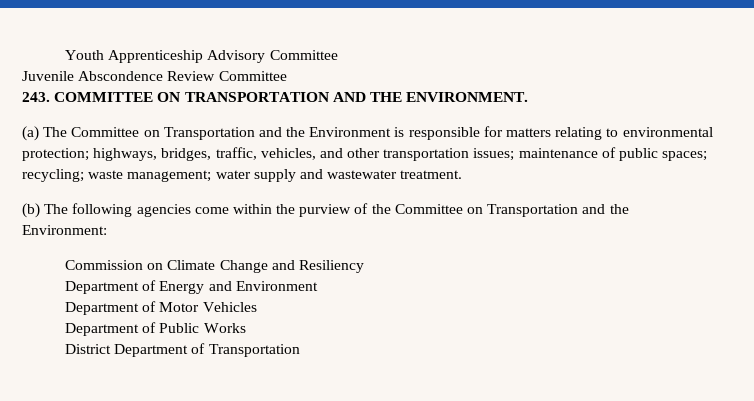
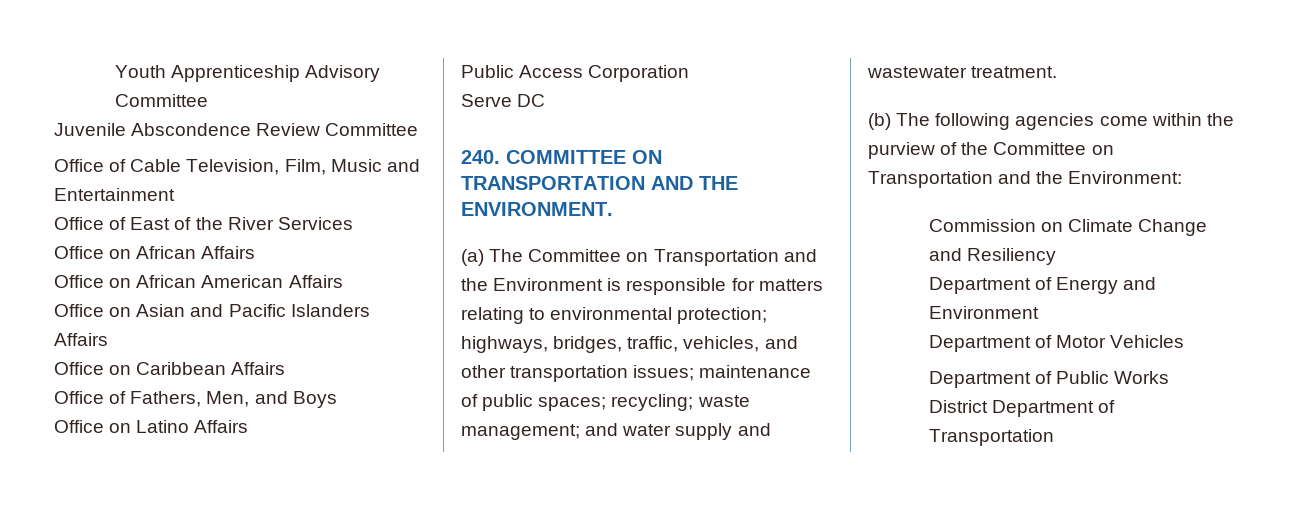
[22,92,50,102] 243. -> [54,159,420,175] [54,188,175,201] [54,217,353,230] [54,246,256,259] [54,275,343,288] [54,304,370,317] [54,333,108,346] [54,362,286,375] [54,391,337,408] [54,420,249,433] [461,65,690,82] [461,94,546,107] [461,150,500,164] Office of Cable Television, Film, Music and Entertainment // Office of East of the River Services // Office on African Affairs // Office on African American Affairs // Office on Asian and Pacific Islanders Affairs // Office on Caribbean Affairs // Office of Fathers, Men, and Boys // Office on Latino Affairs // Public Access Corporation // Serve DC // 240.
(212, 176) none -> [585,423,619,436] and

